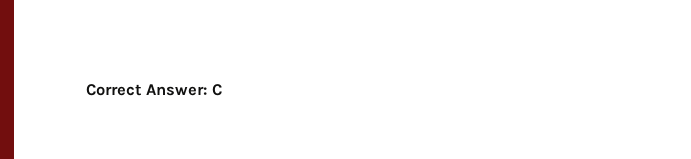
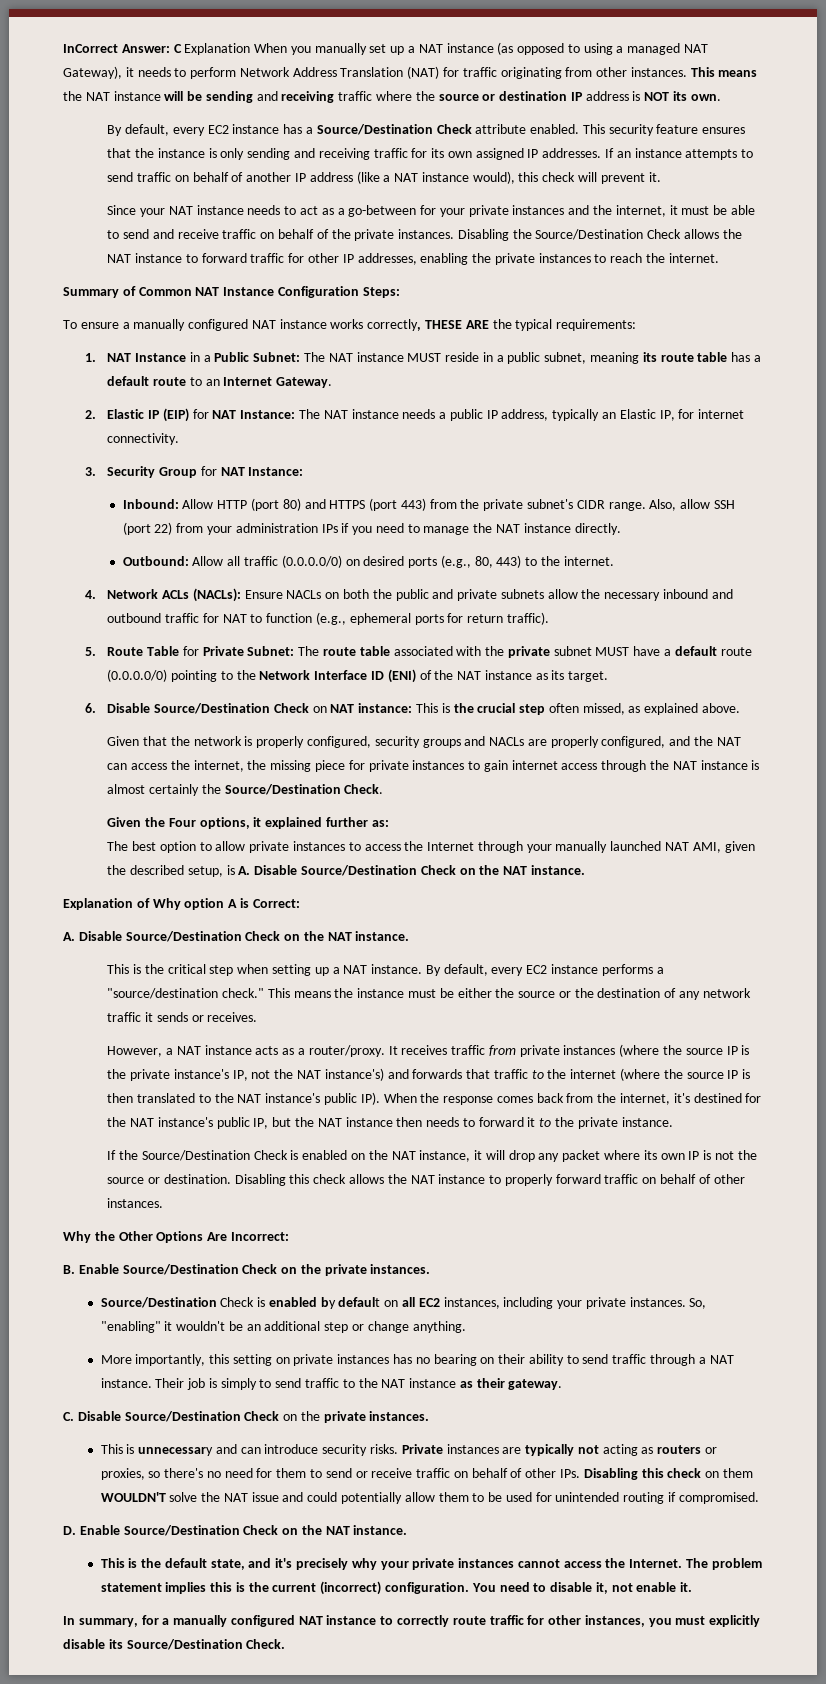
[86,84,142,96] Correct -> [63,44,118,53] InCorrect
(222, 90) none -> [184,42,709,55] [63,66,758,79] [63,91,721,103] [107,124,746,136] [107,148,754,160] [107,171,661,184] [107,205,755,217] [107,229,742,241] [107,253,719,265] [63,286,400,298] [63,319,637,331] [85,352,761,364] [107,376,333,388] [85,408,745,422] [107,433,180,445] [85,466,304,478] [122,498,735,511] [122,522,621,535] [122,555,614,568] [85,588,733,602] [107,612,549,625] [85,646,752,658] [107,669,609,683] [85,703,740,715] [107,736,741,748] [107,760,760,772] [107,784,384,796] [107,817,389,829] [107,841,755,853] [107,865,585,877] [63,898,300,910] [63,931,410,942] [107,964,664,976] [107,988,751,1000] [107,1012,258,1022] [107,1044,750,1057] [107,1068,751,1081] [107,1092,762,1105] [107,1117,673,1129] [107,1150,757,1162] [107,1174,745,1186] [107,1198,164,1208] [63,1231,289,1243] [63,1264,431,1276] [100,1297,707,1309] [100,1321,466,1333] [100,1354,734,1366] [100,1378,563,1390] [63,1411,430,1423] [100,1444,718,1456] [100,1468,753,1480] [100,1492,759,1504] [63,1525,408,1536] [100,1558,762,1570] [100,1581,693,1595] [63,1615,761,1627] [63,1639,286,1650] Explanation When you manually set up a NAT instance (as opposed to using a managed NAT Gateway), it needs to perform Network Address Translation (NAT) for traffic originating from other instances. This means the NAT instance will be sending and receiving traffic where the source or destination IP address is NOT its own. // By default, every EC2 instance has a Source/Destination Check attribute enabled. This security feature ensures that the instance is only sending and receiving traffic for its own assigned IP addresses. If an instance attempts to send traffic on behalf of another IP address (like a NAT instance would), this check will prevent it. // Since your NAT instance needs to act as a go-between for your private instances and the internet, it must be able to send and receive traffic on behalf of the private instances. Disabling the Source/Destination Check allows the NAT instance to forward traffic for other IP addresses, enabling the private instances to reach the internet. // Summary of Common NAT Instance Configuration Steps: // To ensure a manually configured NAT instance works correctly, THESE ARE the typical requirements: // 1. NAT Instance in a Public Subnet: The NAT instance MUST reside in a public subnet, meaning its route table has a default route to an Internet Gateway. // 2. Elastic IP (EIP) for NAT Instance: The NAT instance needs a public IP address, typically an Elastic IP, for internet connectivity. // 3. Security Group for NAT Instance: // Inbound: Allow HTTP (port 80) and HTTPS (port 443) from the private subnet's CIDR range. Also, allow SSH (port 22) from your administration IPs if you need to manage the NAT instance directly. // Outbound: Allow all traffic (0.0.0.0/0) on desired ports (e.g., 80, 443) to the internet. // 4. Network ACLs (NACLs): Ensure NACLs on both the public and private subnets allow the necessary inbound and outbound traffic for NAT to function (e.g., ephemeral ports for return traffic). // 5. Route Table for Private Subnet: The route table associated with the private subnet MUST have a default route (0.0.0.0/0) pointing to the Network Interface ID (ENI) of the NAT instance as its target. // 6. Disable Source/Destination Check on NAT instance: This is the crucial step often missed, as explained above. // Given that the network is properly configured, security groups and NACLs are properly configured, and the NAT can access the internet, the missing piece for private instances to gain internet access through the NAT instance is almost certainly the Source/Destination Check. // Given the Four options, it explained further as: // The best option to allow private instances to access the Internet through your manually launched NAT AMI, given the described setup, is A. Disable Source/Destination Check on the NAT instance. // Explanation of Why option A is Correct: // A. Disable Source/Destination Check on the NAT instance. // This is the critical step when setting up a NAT instance. By default, every EC2 instance performs a "source/destination check." This means the instance must be either the source or the destination of any network traffic it sends or receives. // However, a NAT instance acts as a router/proxy. It receives traffic from private instances (where the source IP is the private instance's IP, not the NAT instance's) and forwards that traffic to the internet (where the source IP is then translated to the NAT instance's public IP). When the response comes back from the internet, it's destined for the NAT instance's public IP, but the NAT instance then needs to forward it to the private instance. // If the Source/Destination Check is enabled on the NAT instance, it will drop any packet where its own IP is not the source or destination. Disabling this check allows the NAT instance to properly forward traffic on behalf of other instances. // Why the Other Options Are Incorrect: // B. Enable Source/Destination Check on the private instances. // Source/Destination Check is enabled by default on all EC2 instances, including your private instances. So, "enabling" it wouldn't be an additional step or change anything. // More importantly, this setting on private instances has no bearing on their ability to send traffic through a NAT instance. Their job is simply to send traffic to the NAT instance as their gateway. // C. Disable Source/Destination Check on the private instances. // This is unnecessary and can introduce security risks. Private instances are typically not acting as routers or proxies, so there's no need for them to send or receive traffic on behalf of other IPs. Disabling this check on them WOULDN'T solve the NAT issue and could potentially allow them to be used for unintended routing if compromised. // D. Enable Source/Destination Check on the NAT instance. // This is the default state, and it's precisely why your private instances cannot access the Internet. The problem statement implies this is the current (incorrect) configuration. You need to disable it, not enable it. // In summary, for a manually configured NAT instance to correctly route traffic for other instances, you must explicitly disable its Source/Destination Check.

